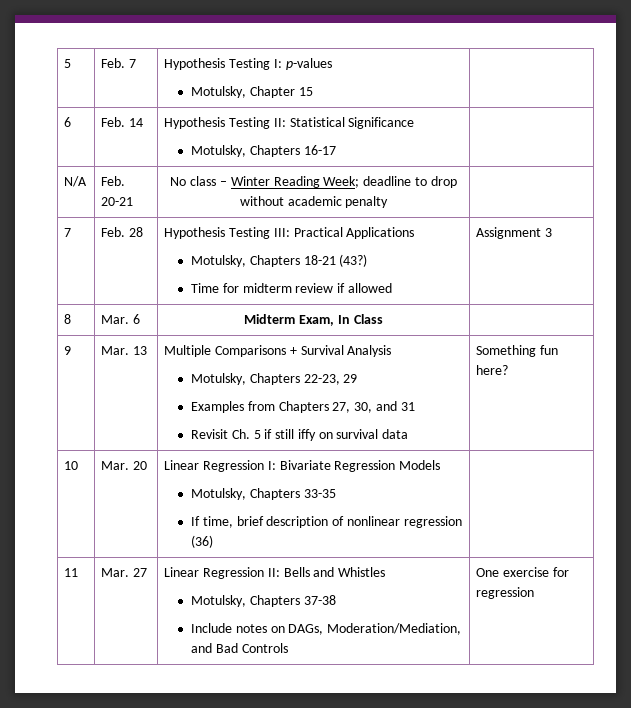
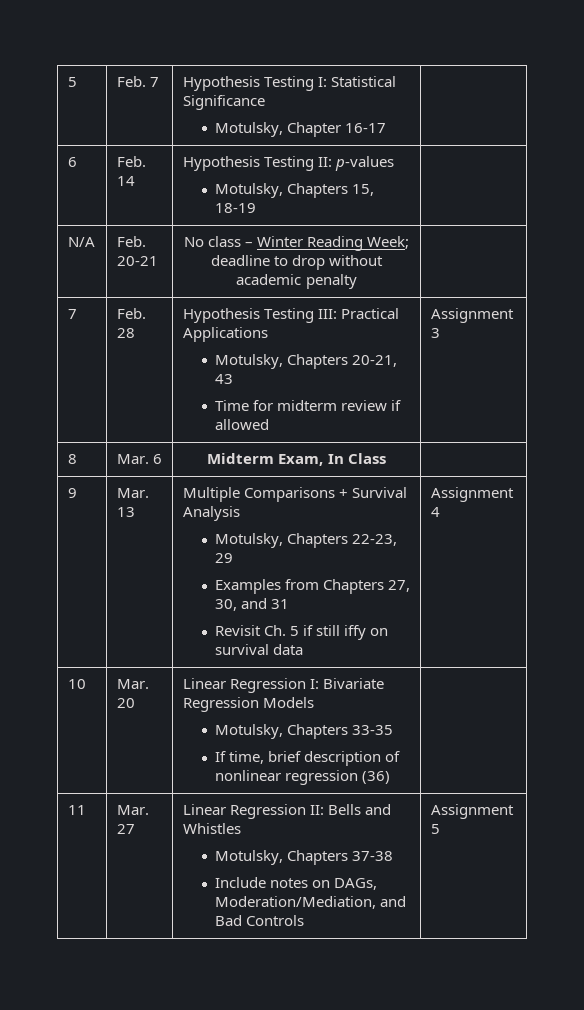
[285,58,332,70] p-values -> [330,76,396,87] [182,95,265,110] Statistical Significance
[298,87,313,96] 15 -> [345,123,387,133] 16-17
[289,117,415,129] [190,145,336,157] Statistical Significance // Motulsky, Chapters 16-17 -> [334,156,394,171] [215,183,375,198] [215,203,257,213] p-values // Motulsky, Chapters 15, 18-19
[303,254,368,267] 18-21 (43?) -> [352,355,398,367] [215,374,234,384] 20-21, 43
[476,345,558,357] [476,365,509,375] Something fun here? -> [430,487,514,502] [430,507,440,517] Assignment 4
[476,567,569,577] [476,587,535,599] One exercise for regression -> [430,804,514,819] [430,824,440,834] Assignment 5

